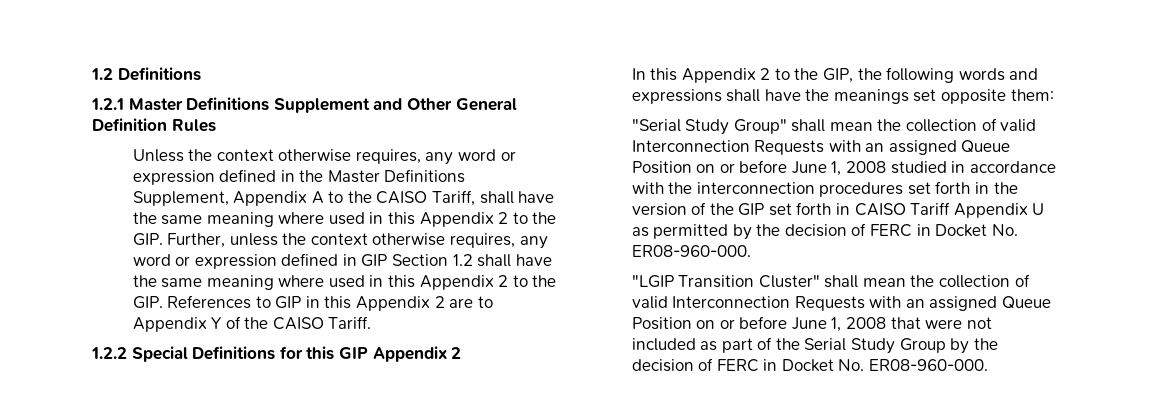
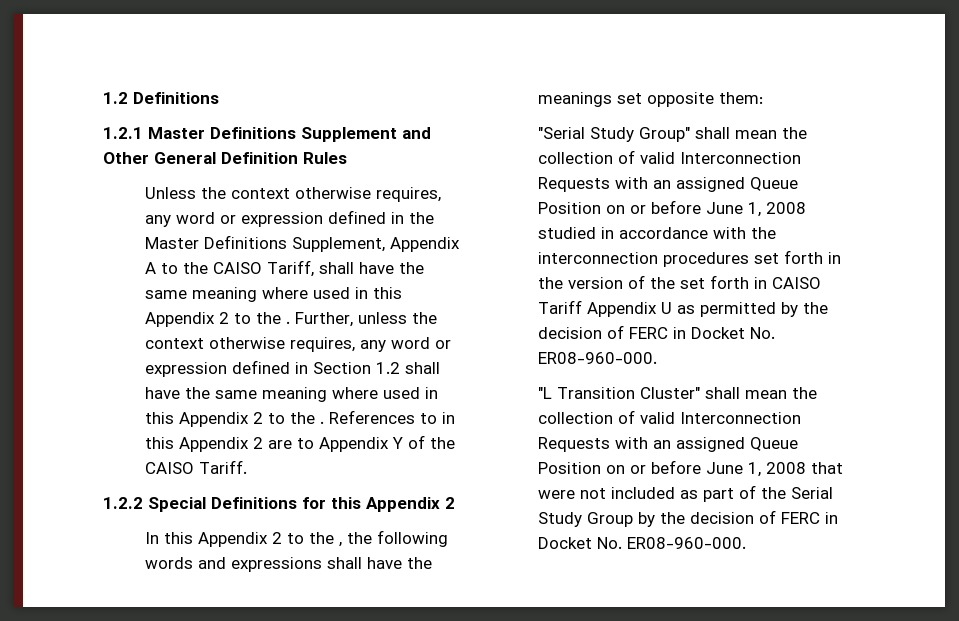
[132,233,163,246] GIP. -> [285,321,290,324] .
[361,254,388,267] GIP -> (308, 368) none
[132,296,163,309] GIP. -> [319,421,324,424] .
[275,296,302,309] GIP -> (437, 418) none
[338,347,368,359] GIP -> (361, 503) none
[823,68,854,83] GIP, -> [338,542,342,547] ,
[738,203,765,216] GIP -> (675, 283) none
[631,275,674,288] "LGIP -> [537,387,552,399] "L

